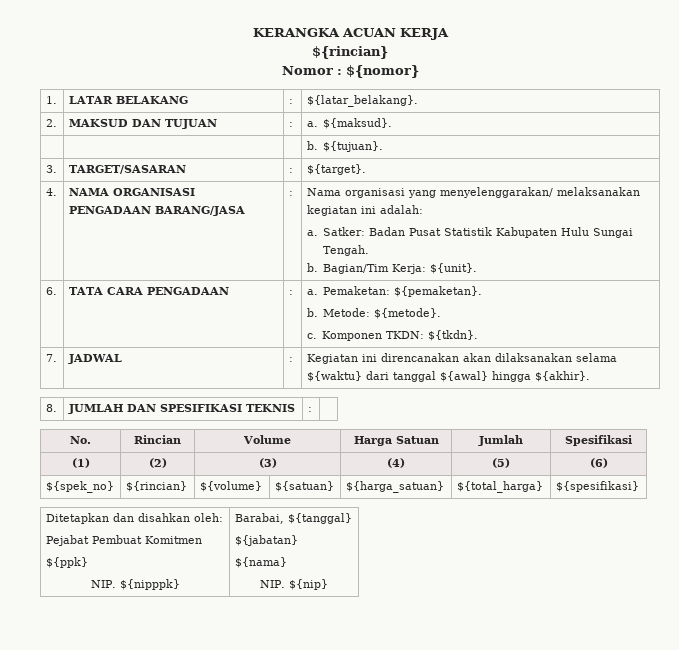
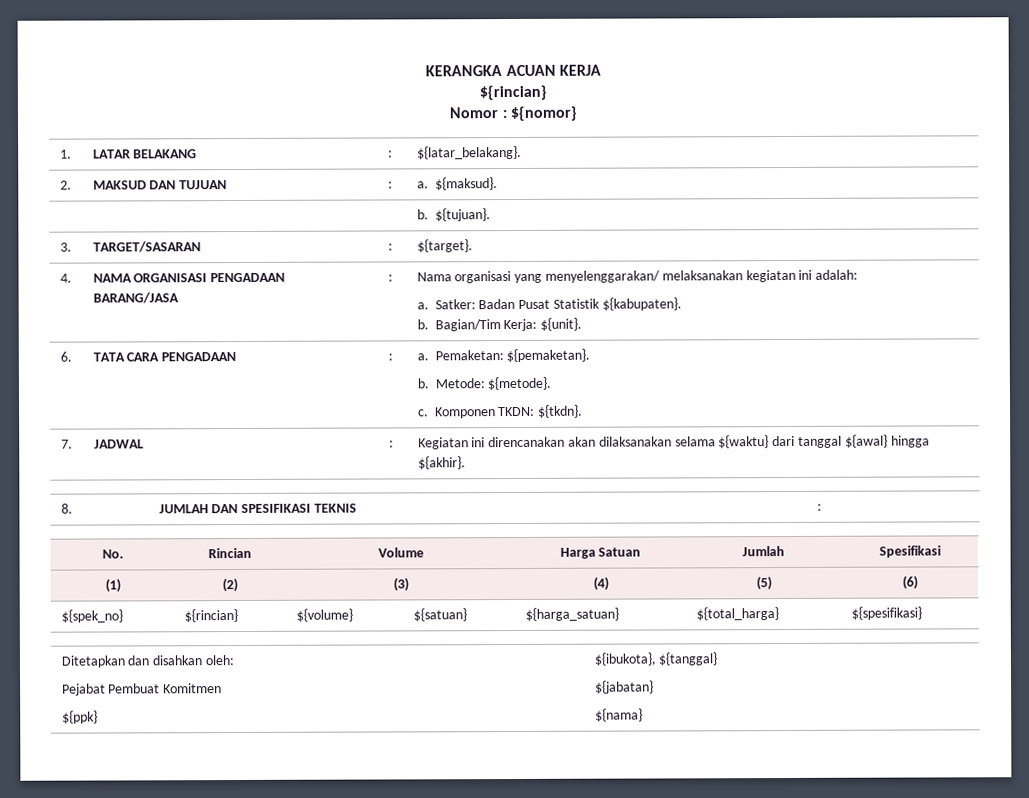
[496,227,634,238] [323,245,370,256] Kabupaten Hulu Sungai Tengah. -> [601,297,682,311] ${kabupaten}.
[90,579,180,590] [234,513,284,524] // NIP. ${nipppk} | Barabai, -> [593,652,656,666] | ${ibukota},
[260,579,328,590] // NIP. ${nip} -> (643, 715) none

